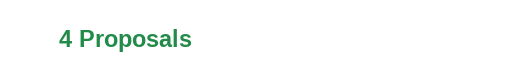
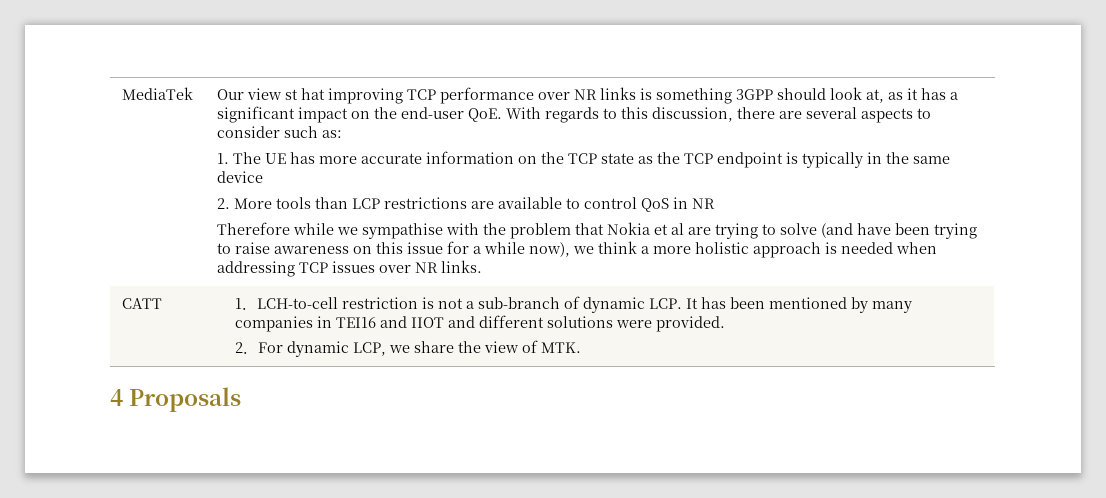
(59, 38) none -> [121,87,193,100] [216,87,958,104] [216,106,931,123] [216,126,342,138] [216,151,950,168] [216,171,263,183] [216,197,715,212] [216,222,977,239] [216,241,937,258] [216,260,482,277] [121,298,162,309] [234,296,912,313] [234,315,725,332] [234,340,581,357] MediaTek | Our view st hat improving TCP performance over NR links is something 3GPP should look at, as it has a significant impact on the end-user QoE. With regards to this discussion, there are several aspects to consider such as: // 1. The UE has more accurate information on the TCP state as the TCP endpoint is typically in the same device // 2. More tools than LCP restrictions are available to control QoS in NR // Therefore while we sympathise with the problem that Nokia et al are trying to solve (and have been trying to raise awareness on this issue for a while now), we think a more holistic approach is needed when addressing TCP issues over NR links. // CATT | 1．LCH-to-cell restriction is not a sub-branch of dynamic LCP. It has been mentioned by many companies in TEI16 and IIOT and different solutions were provided. // 2．For dynamic LCP, we share the view of MTK. //

